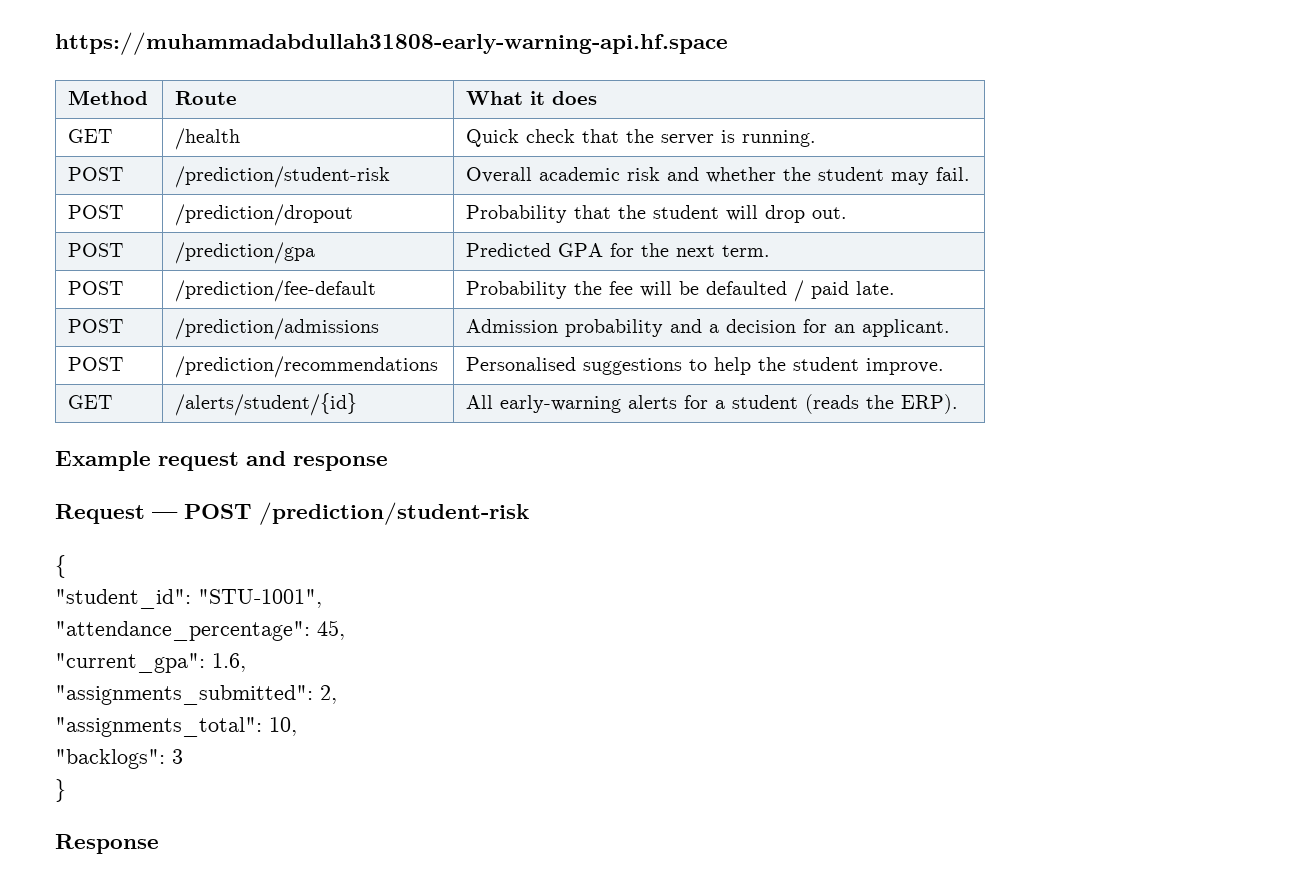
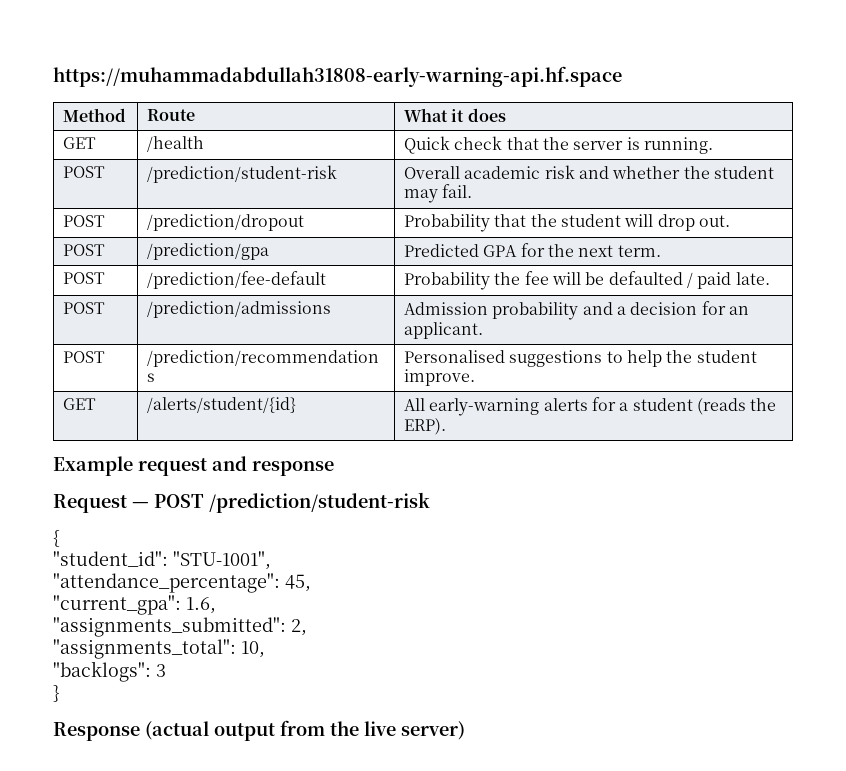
(159, 844) none -> [145,720,465,741] (actual output from the live server)

